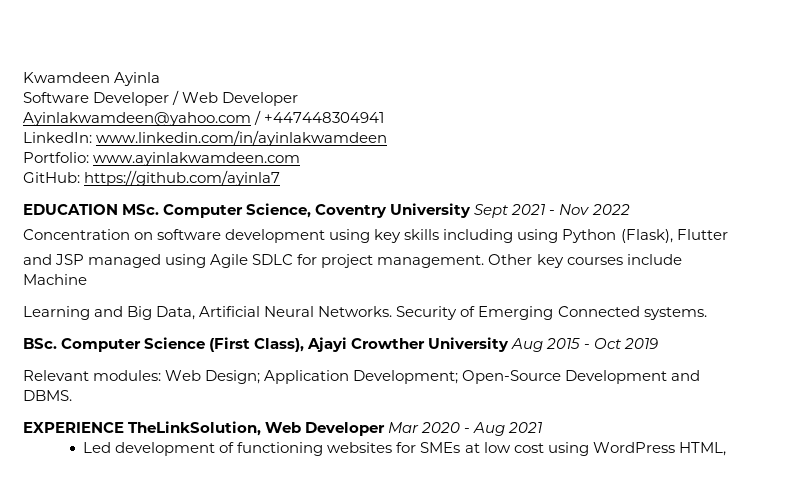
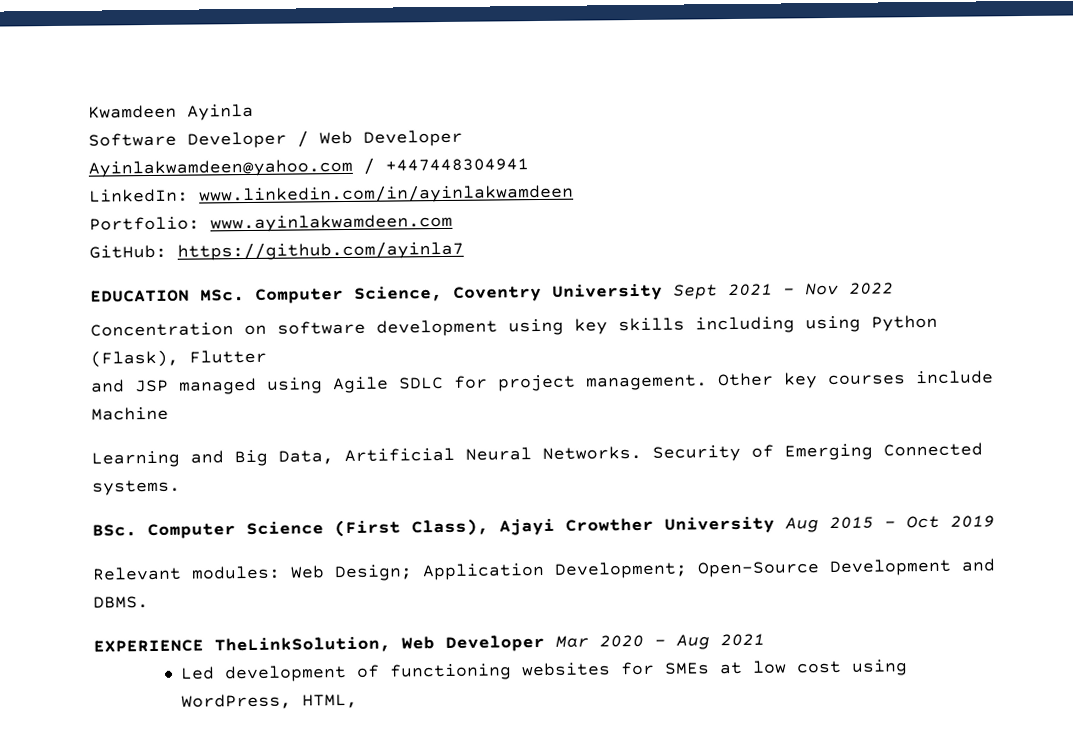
[592,442,675,453] WordPress -> [180,693,292,710] WordPress,

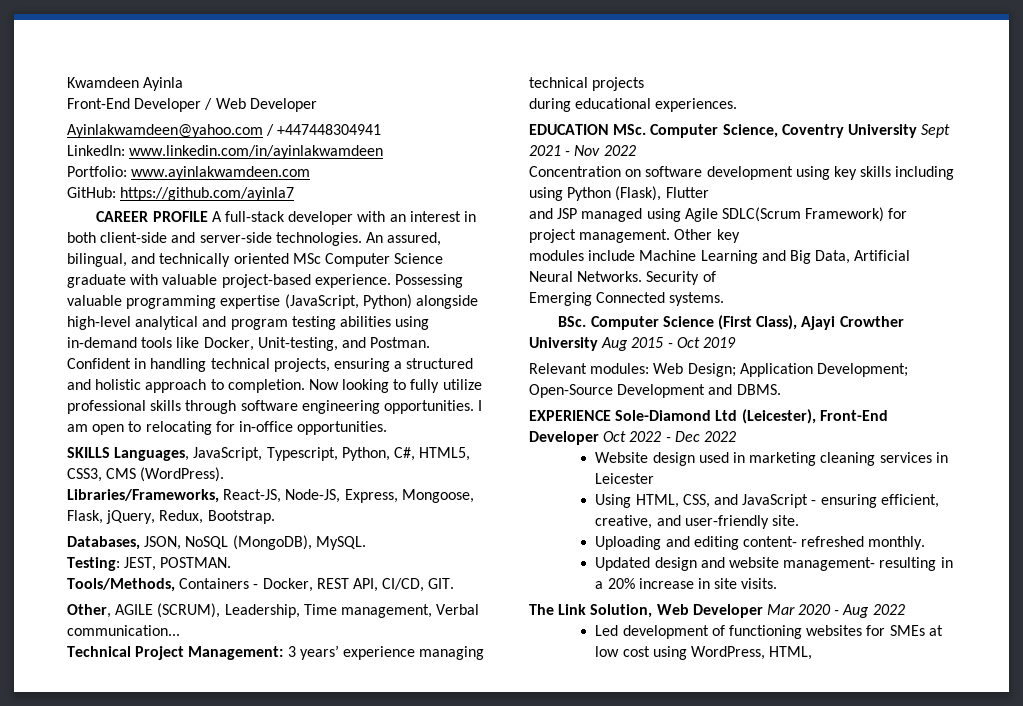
[88,132,177,147] Software -> [67,98,130,109] Front-End
(464, 250) none -> [96,211,476,225] [67,232,442,246] [67,253,444,267] [67,274,463,288] [67,294,478,309] [67,316,430,330] [67,337,431,351] [67,358,474,372] [67,379,482,393] [67,400,483,414] [67,421,388,435] [67,447,471,461] [67,467,225,482] [67,489,474,503] [67,510,275,524] [67,535,366,550] [67,557,232,571] [67,578,455,592] [67,603,480,618] [67,625,180,636] [67,645,485,660] [529,77,645,91] [529,98,738,112] // CAREER PROFILE A full-stack developer with an interest in both client-side and server-side technologies. An assured, bilingual, and technically oriented MSc Computer Science graduate with valuable project-based experience. Possessing valuable programming expertise (JavaScript, Python) alongside high-level analytical and program testing abilities using in-demand tools like Docker, Unit-testing, and Postman. Confident in handling technical projects, ensuring a structured and holistic approach to completion. Now looking to fully utilize professional skills through software engineering opportunities. I am open to relocating for in-office opportunities. // SKILLS Languages, JavaScript, Typescript, Python, C#, HTML5, CSS3, CMS (WordPress). // Libraries/Frameworks, React-JS, Node-JS, Express, Mongoose, Flask, jQuery, Redux, Bootstrap. // Databases, JSON, NoSQL (MongoDB), MySQL. // Testing: JEST, POSTMAN. // Tools/Methods, Containers - Docker, REST API, CI/CD, GIT. // Other, AGILE (SCRUM), Leadership, Time management, Verbal communication... // Technical Project Management: 3 years’ experience managing technical projects // during educational experiences.
[398,377,444,390] SDLC -> [721,207,885,222] SDLC(Scrum Framework)
[827,374,906,386] courses -> [529,250,584,261] // modules
(169, 413) // -> (697, 255) none
(774, 451) none -> (716, 276) //
[214,636,391,654] TheLinkSolution, -> [615,409,888,424] [529,431,736,445] [595,452,948,466] [595,473,655,484] [595,494,939,508] [595,515,799,529] [595,536,926,550] [595,557,953,571] [595,578,778,589] [529,604,653,618] Sole-Diamond Ltd (Leicester), Front-End Developer Oct 2022 - Dec 2022 // Website design used in marketing cleaning services in Leicester // Using HTML, CSS, and JavaScript - ensuring efficient, creative, and user-friendly site. // Uploading and editing content- refreshed monthly. // Updated design and website management- resulting in a 20% increase in site visits. // The Link Solution,
[720,633,765,647] 2021 -> [872,604,905,615] 2022

